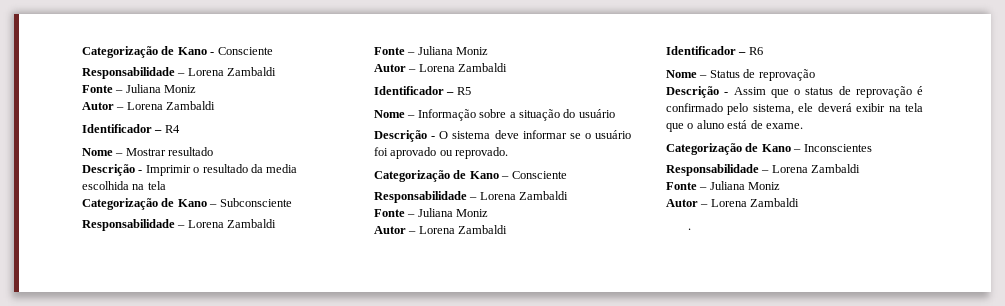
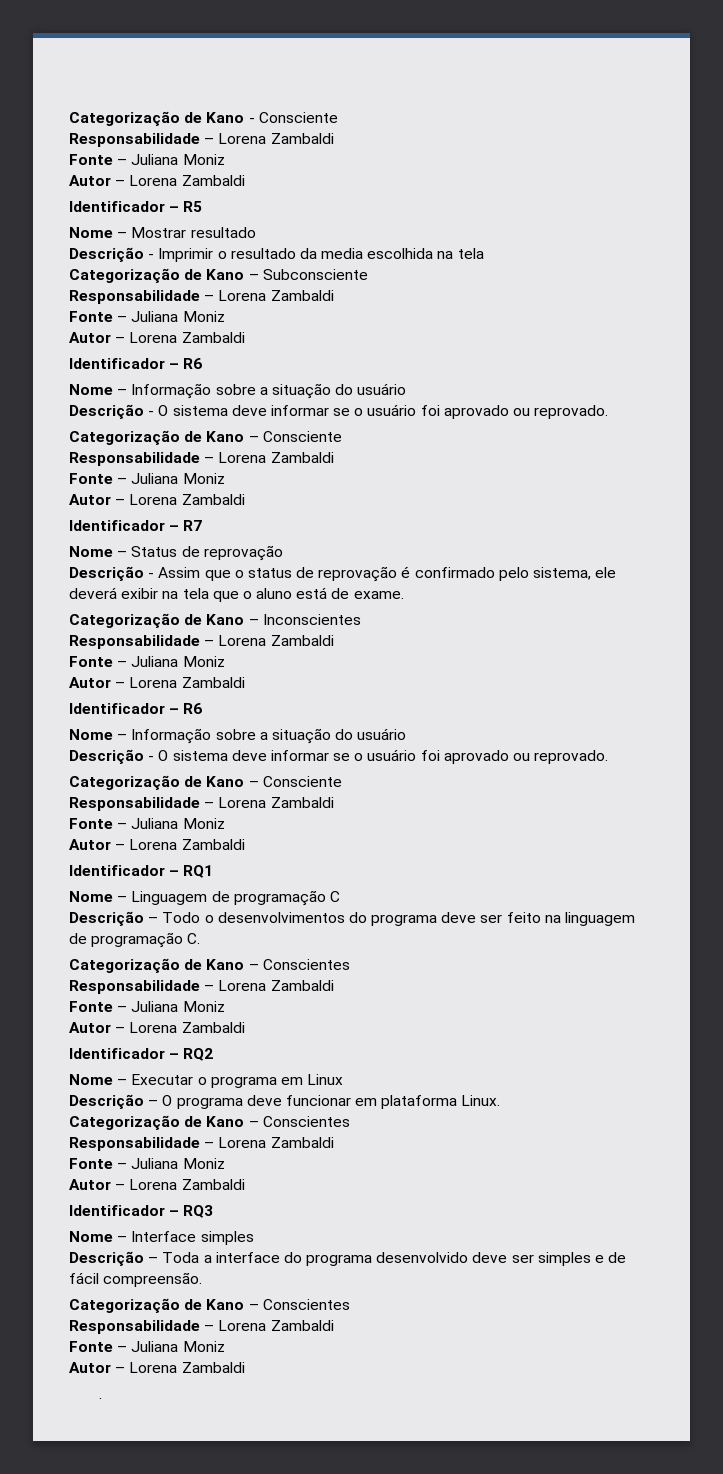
[164,125,180,133] R4 -> [183,201,203,212] R5
[456,87,471,95] R5 -> [183,358,203,369] R6
[748,47,763,55] R6 -> [183,520,203,531] R7
(800, 202) none -> [69,703,203,714] [69,728,407,744] [69,749,609,764] [69,775,342,790] [69,797,334,811] [69,818,225,829] [69,839,245,850] [69,865,214,878] [69,890,340,906] [69,911,636,926] [69,932,201,948] [69,958,350,973] [69,980,334,994] [69,1001,225,1012] [69,1022,245,1033] [69,1048,214,1061] [69,1074,344,1088] [69,1094,501,1109] [69,1115,350,1130] [69,1137,334,1151] [69,1158,225,1169] [69,1179,245,1190] [69,1205,214,1218] [69,1231,254,1245] [69,1251,627,1266] [69,1272,203,1287] [69,1298,350,1313] [69,1320,334,1334] [69,1341,225,1352] [69,1362,245,1373] // Identificador – R6 // Nome – Informação sobre a situação do usuário // Descrição - O sistema deve informar se o usuário foi aprovado ou reprovado. // Categorização de Kano – Consciente // Responsabilidade – Lorena Zambaldi // Fonte – Juliana Moniz // Autor – Lorena Zambaldi // Identificador – RQ1 // Nome – Linguagem de programação C // Descrição – Todo o desenvolvimentos do programa deve ser feito na linguagem de programação C. // Categorização de Kano – Conscientes // Responsabilidade – Lorena Zambaldi // Fonte – Juliana Moniz // Autor – Lorena Zambaldi // Identificador – RQ2 // Nome – Executar o programa em Linux // Descrição – O programa deve funcionar em plataforma Linux. // Categorização de Kano – Conscientes // Responsabilidade – Lorena Zambaldi // Fonte – Juliana Moniz // Autor – Lorena Zambaldi // Identificador – RQ3 // Nome – Interface simples // Descrição – Toda a interface do programa desenvolvido deve ser simples e de fácil compreensão. // Categorização de Kano – Conscientes // Responsabilidade – Lorena Zambaldi // Fonte – Juliana Moniz // Autor – Lorena Zambaldi

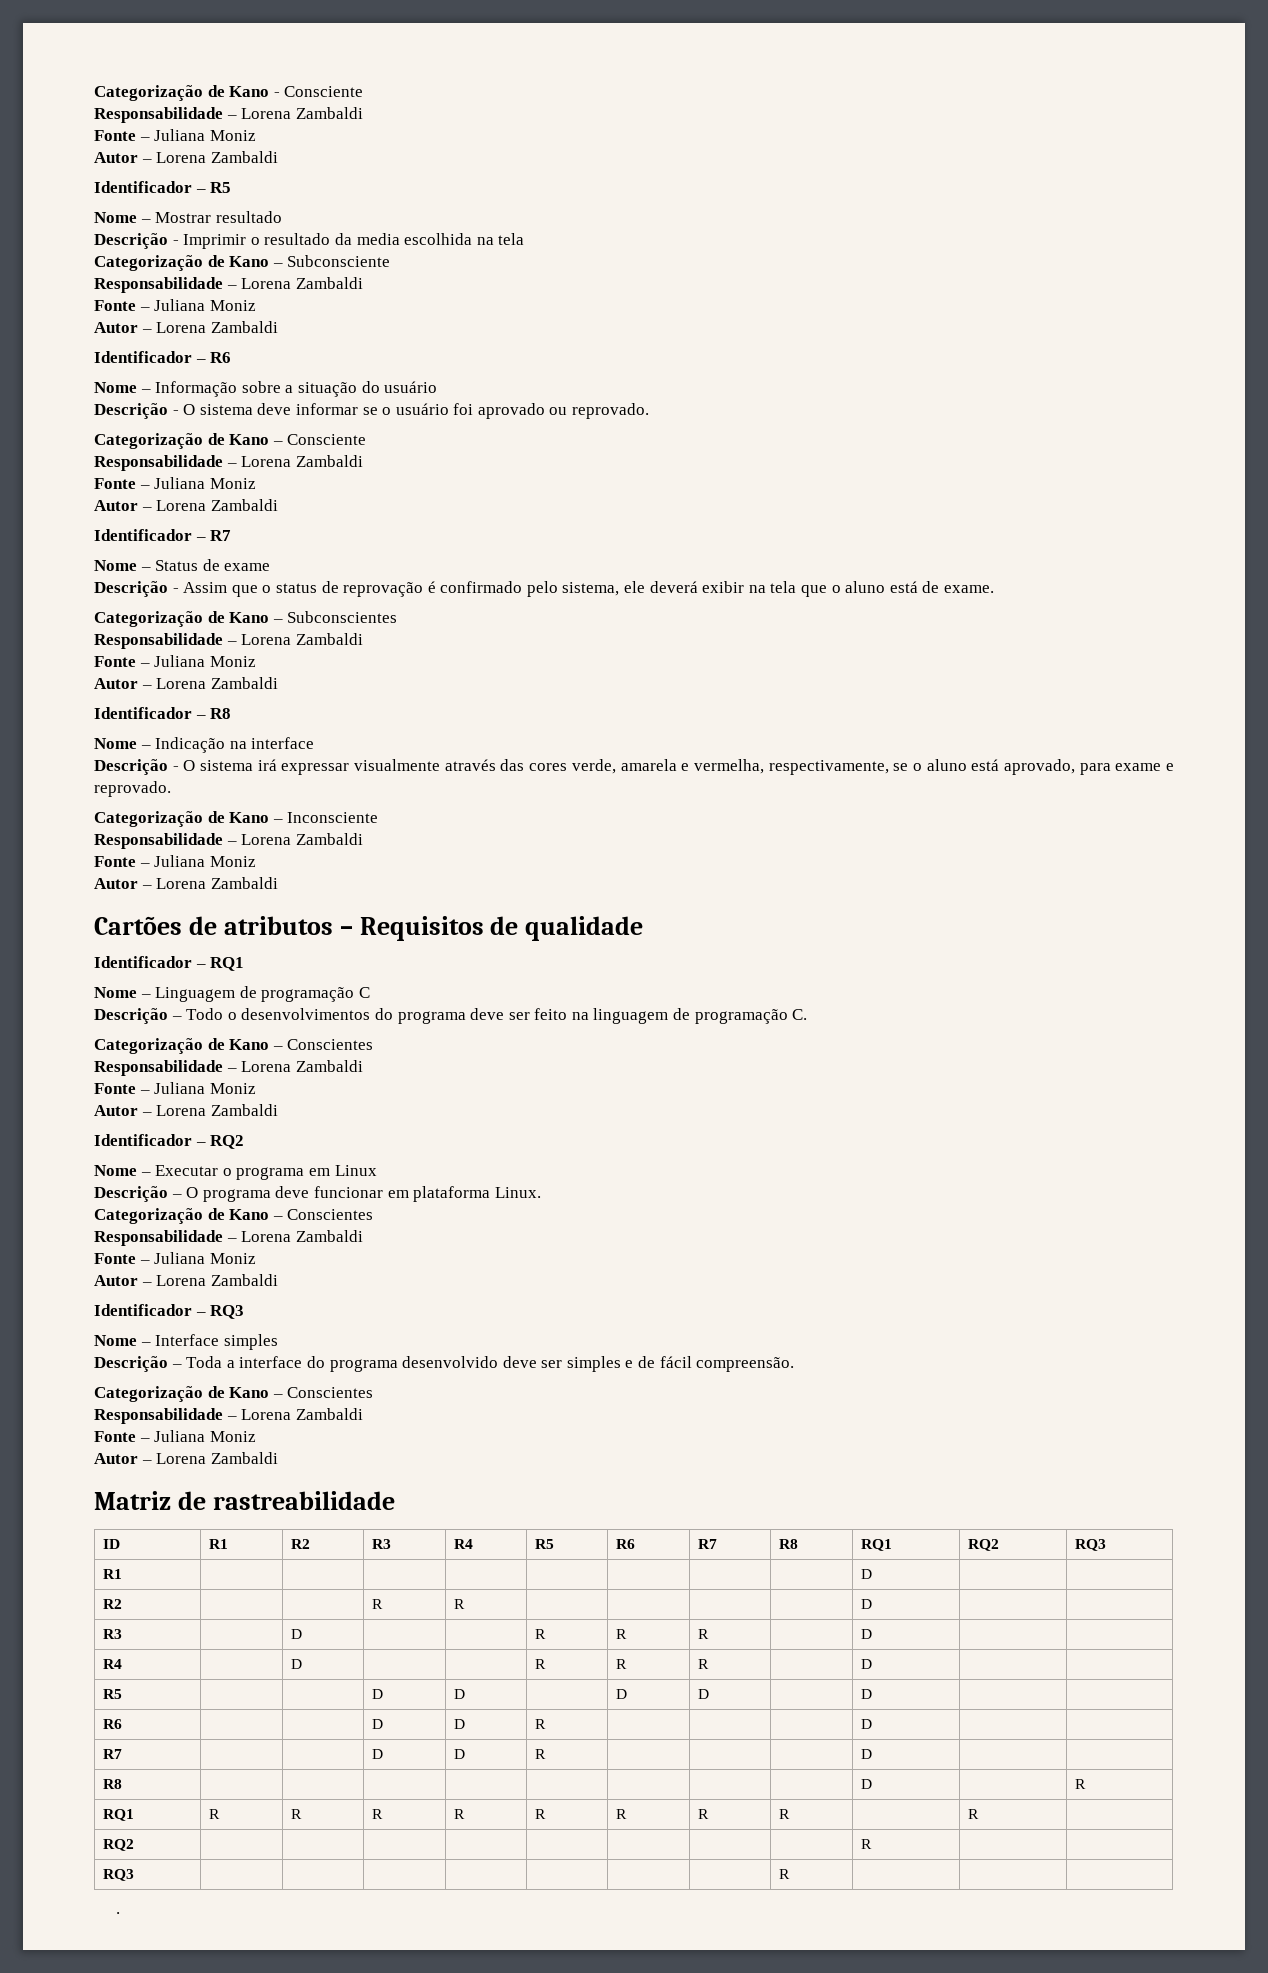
[203,545,283,561] reprovação -> [224,563,271,571] exame
[262,614,361,625] Inconscientes -> [287,611,398,623] Subconscientes
[183,703,203,714] [69,728,407,744] [69,749,609,764] [69,775,342,790] R6 // Nome – Informação sobre a situação do usuário // Descrição - O sistema deve informar se o usuário foi aprovado ou reprovado. // Categorização de Kano – Consciente -> [210,708,232,719] [94,737,315,753] [94,759,1174,775] [94,781,171,797] [94,811,379,827] R8 // Nome – Indicação na interface // Descrição - O sistema irá expressar visualmente através das cores verde, amarela e vermelha, respectivamente, se o aluno está aprovado, para exame e reprovado. // Categorização de Kano – Inconsciente
(245, 844) none -> [94,916,644,941] // Cartões de atributos – Requisitos de qualidade
(245, 1367) none -> [94,1491,395,1510] [103,1539,121,1549] [209,1539,229,1549] [291,1539,311,1549] [372,1539,392,1549] [454,1539,474,1549] [535,1539,555,1549] [616,1539,636,1549] [698,1539,718,1549] [779,1539,799,1549] [861,1539,893,1551] [968,1539,1000,1551] [1075,1539,1107,1551] [103,1569,123,1579] [861,1569,873,1579] [103,1599,123,1609] [372,1599,384,1609] [454,1599,466,1609] [861,1599,873,1609] [103,1629,123,1639] [291,1629,303,1639] [535,1629,547,1639] [616,1629,628,1639] [698,1629,710,1639] [861,1629,873,1639] [103,1659,123,1669] [291,1659,303,1669] [535,1659,547,1669] [616,1659,628,1669] [698,1659,710,1669] [861,1659,873,1669] [103,1689,123,1699] [372,1689,384,1699] [454,1689,466,1699] [616,1689,628,1699] [698,1689,710,1699] [861,1689,873,1699] [103,1719,123,1729] [372,1719,384,1729] [454,1719,466,1729] [535,1719,547,1729] [861,1719,873,1729] [103,1749,123,1759] [372,1749,384,1759] [454,1749,466,1759] [535,1749,547,1759] [861,1749,873,1759] [103,1779,123,1789] [861,1779,873,1789] [1075,1779,1087,1789] [103,1809,135,1821] [209,1809,221,1819] [291,1809,303,1819] [372,1809,384,1819] [454,1809,466,1819] [535,1809,547,1819] [616,1809,628,1819] [698,1809,710,1819] [779,1809,791,1819] [968,1809,980,1819] [103,1839,135,1851] [861,1839,873,1849] [103,1869,135,1881] [779,1869,791,1879] // Matriz de rastreabilidade // ID | R1 | R2 | R3 | R4 | R5 | R6 | R7 | R8 | RQ1 | RQ2 | RQ3 // R1 | | | | | | | | | D | | // R2 | | | R | R | | | | | D | | // R3 | | D | | | R | R | R | | D | | // R4 | | D | | | R | R | R | | D | | // R5 | | | D | D | | D | D | | D | | // R6 | | | D | D | R | | | | D | | // R7 | | | D | D | R | | | | D | | // R8 | | | | | | | | | D | | R // RQ1 | R | R | R | R | R | R | R | R | | R | // RQ2 | | | | | | | | | R | | // RQ3 | | | | | | | | R | | |

